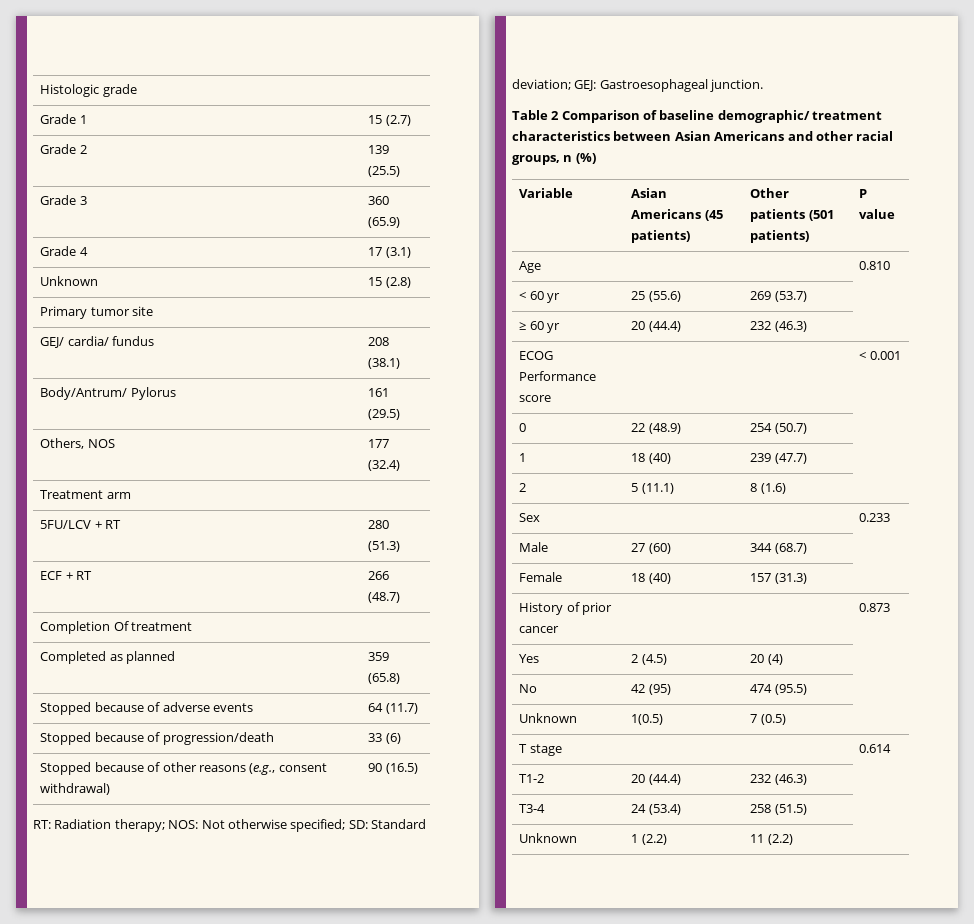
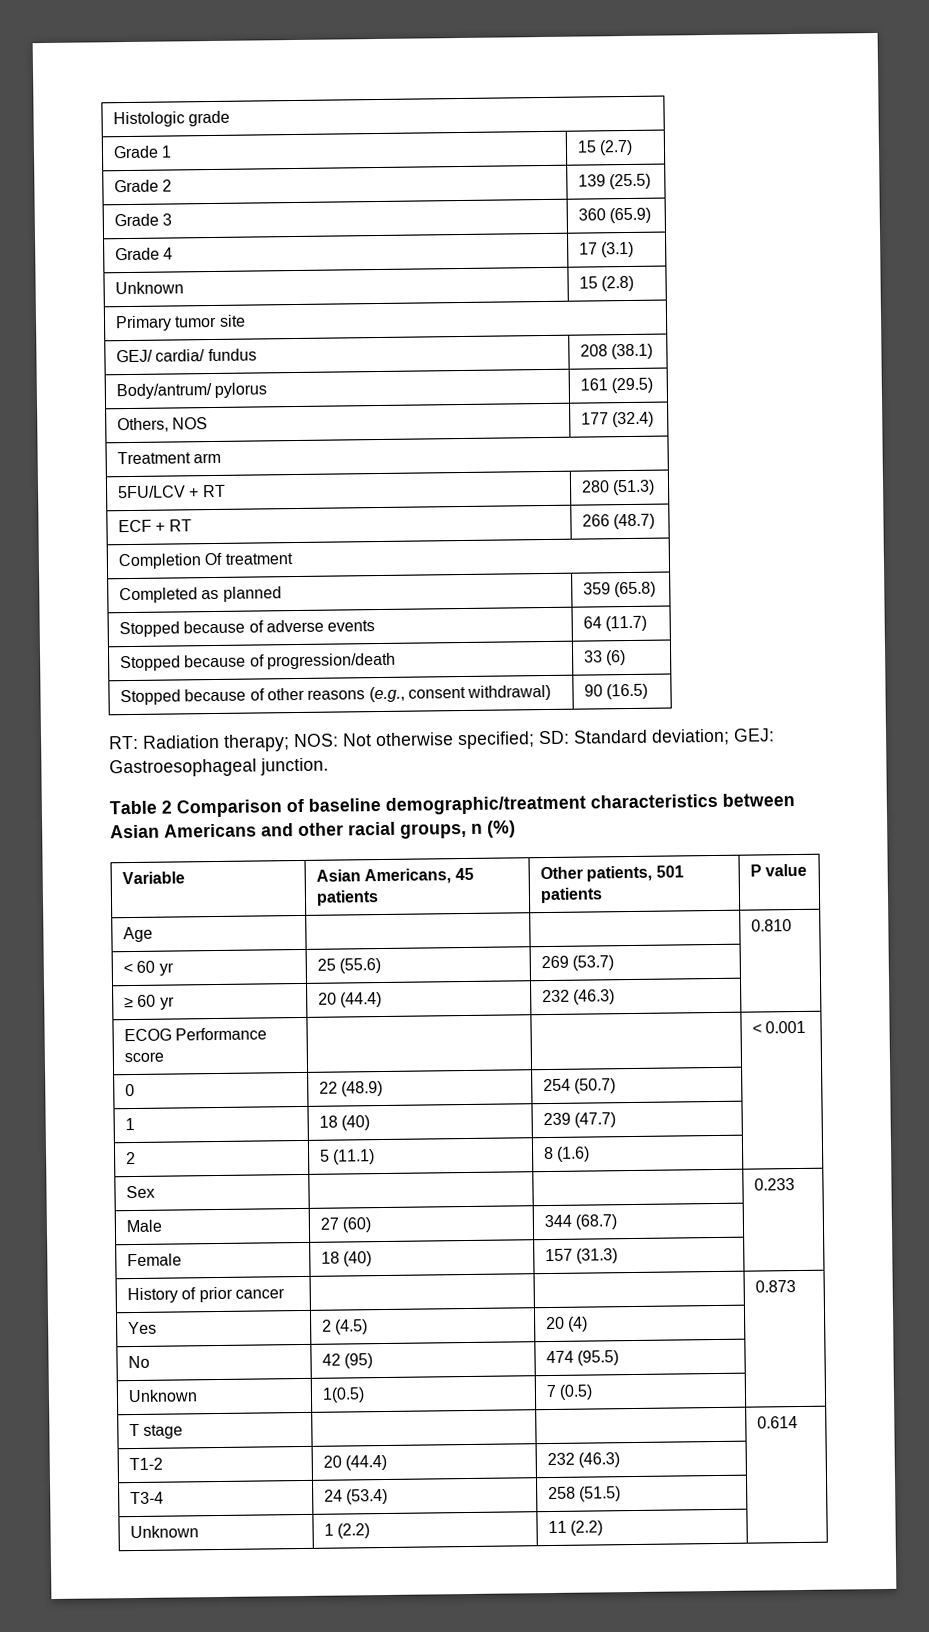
[40,387,176,400] Body/Antrum/ Pylorus -> [116,382,268,400] Body/antrum/ pylorus
[717,110,883,123] demographic/ treatment -> [385,795,586,815] demographic/treatment
[631,209,723,221] [631,230,691,243] Americans (45 patients) -> [364,867,474,885] [316,890,380,906] Americans, 45 patients
[750,209,834,222] [750,230,810,243] patients (501 patients) -> [586,865,684,882] [540,887,604,904] patients, 501 patients

